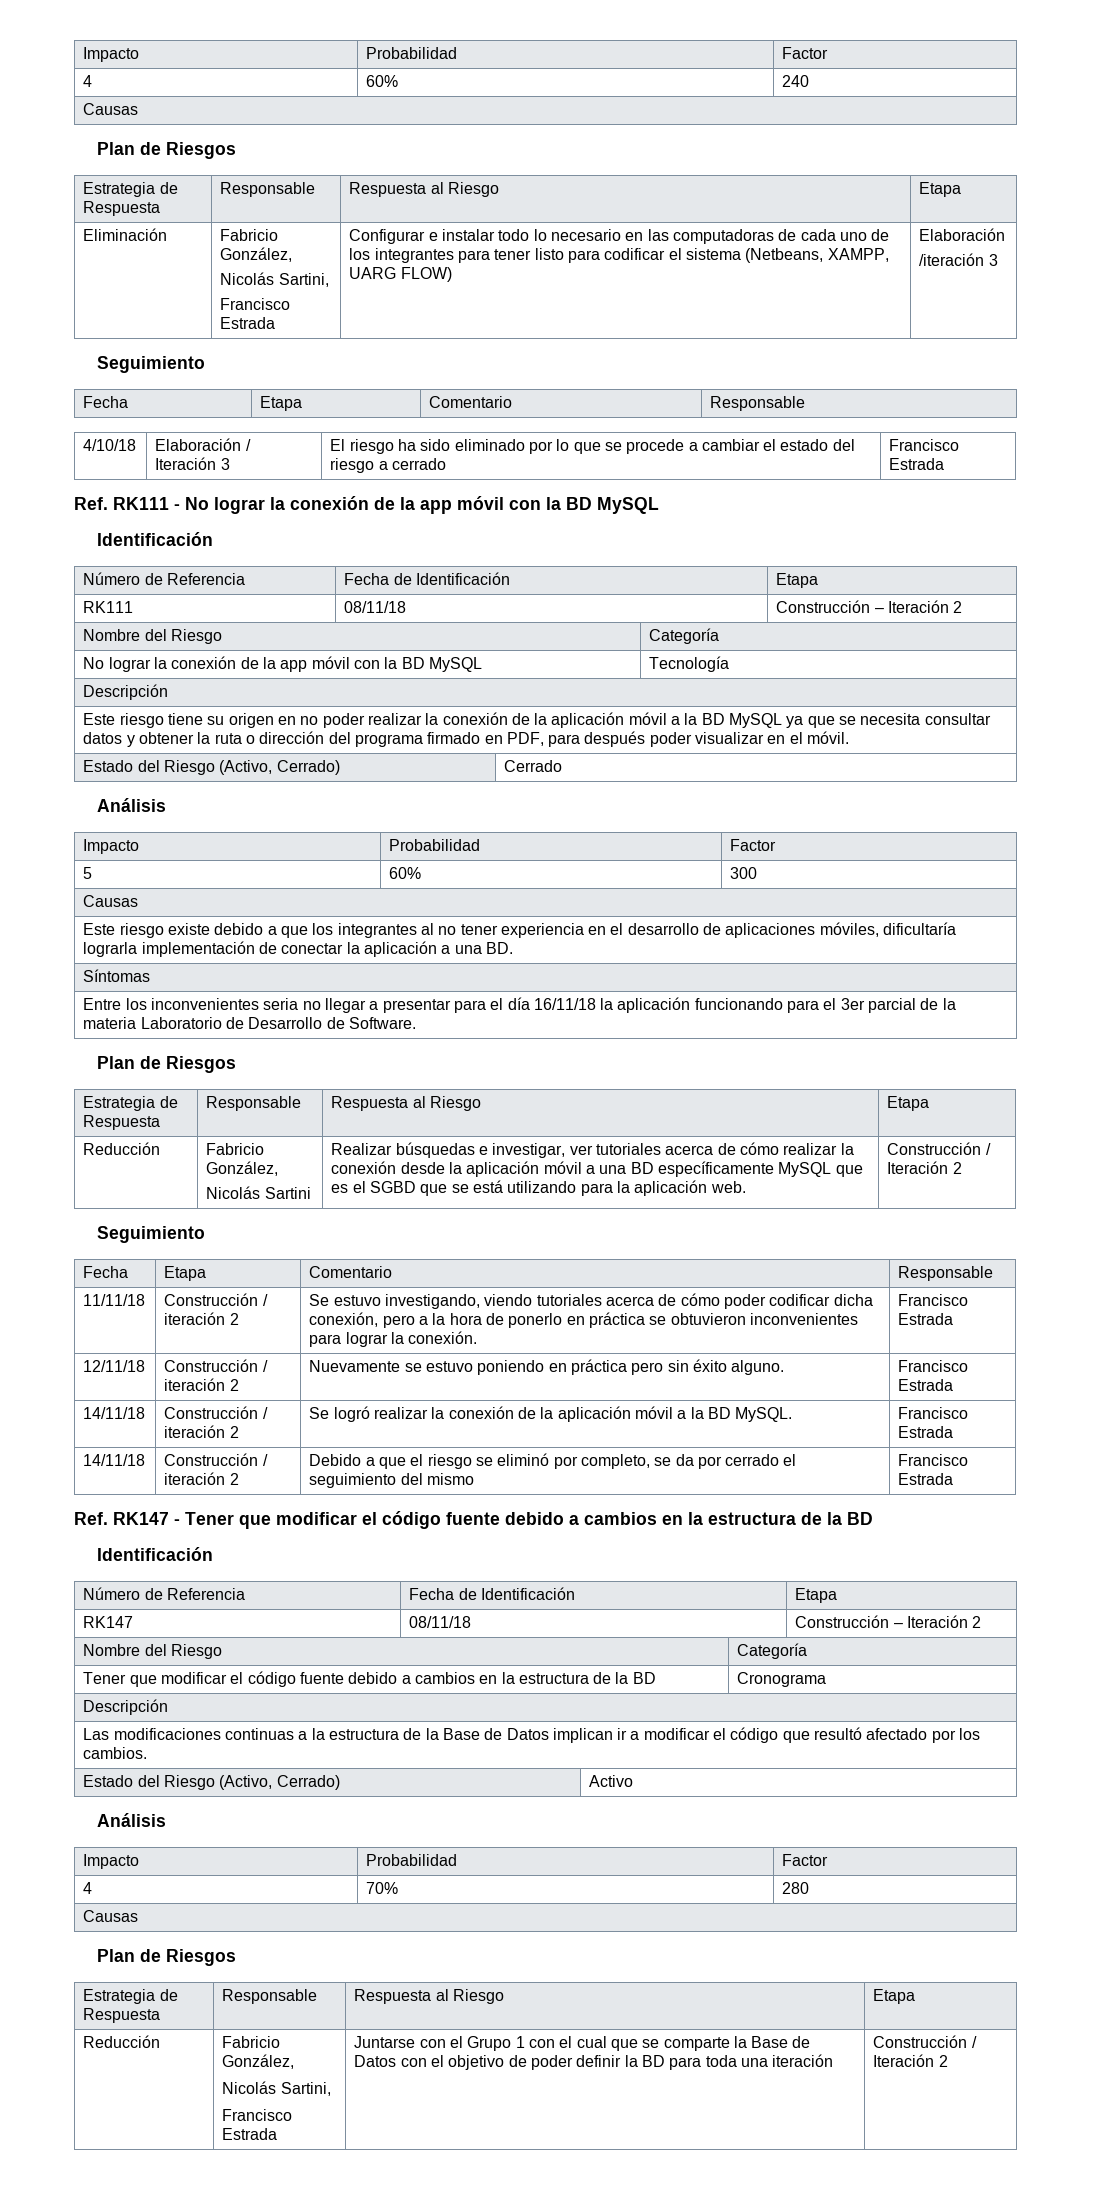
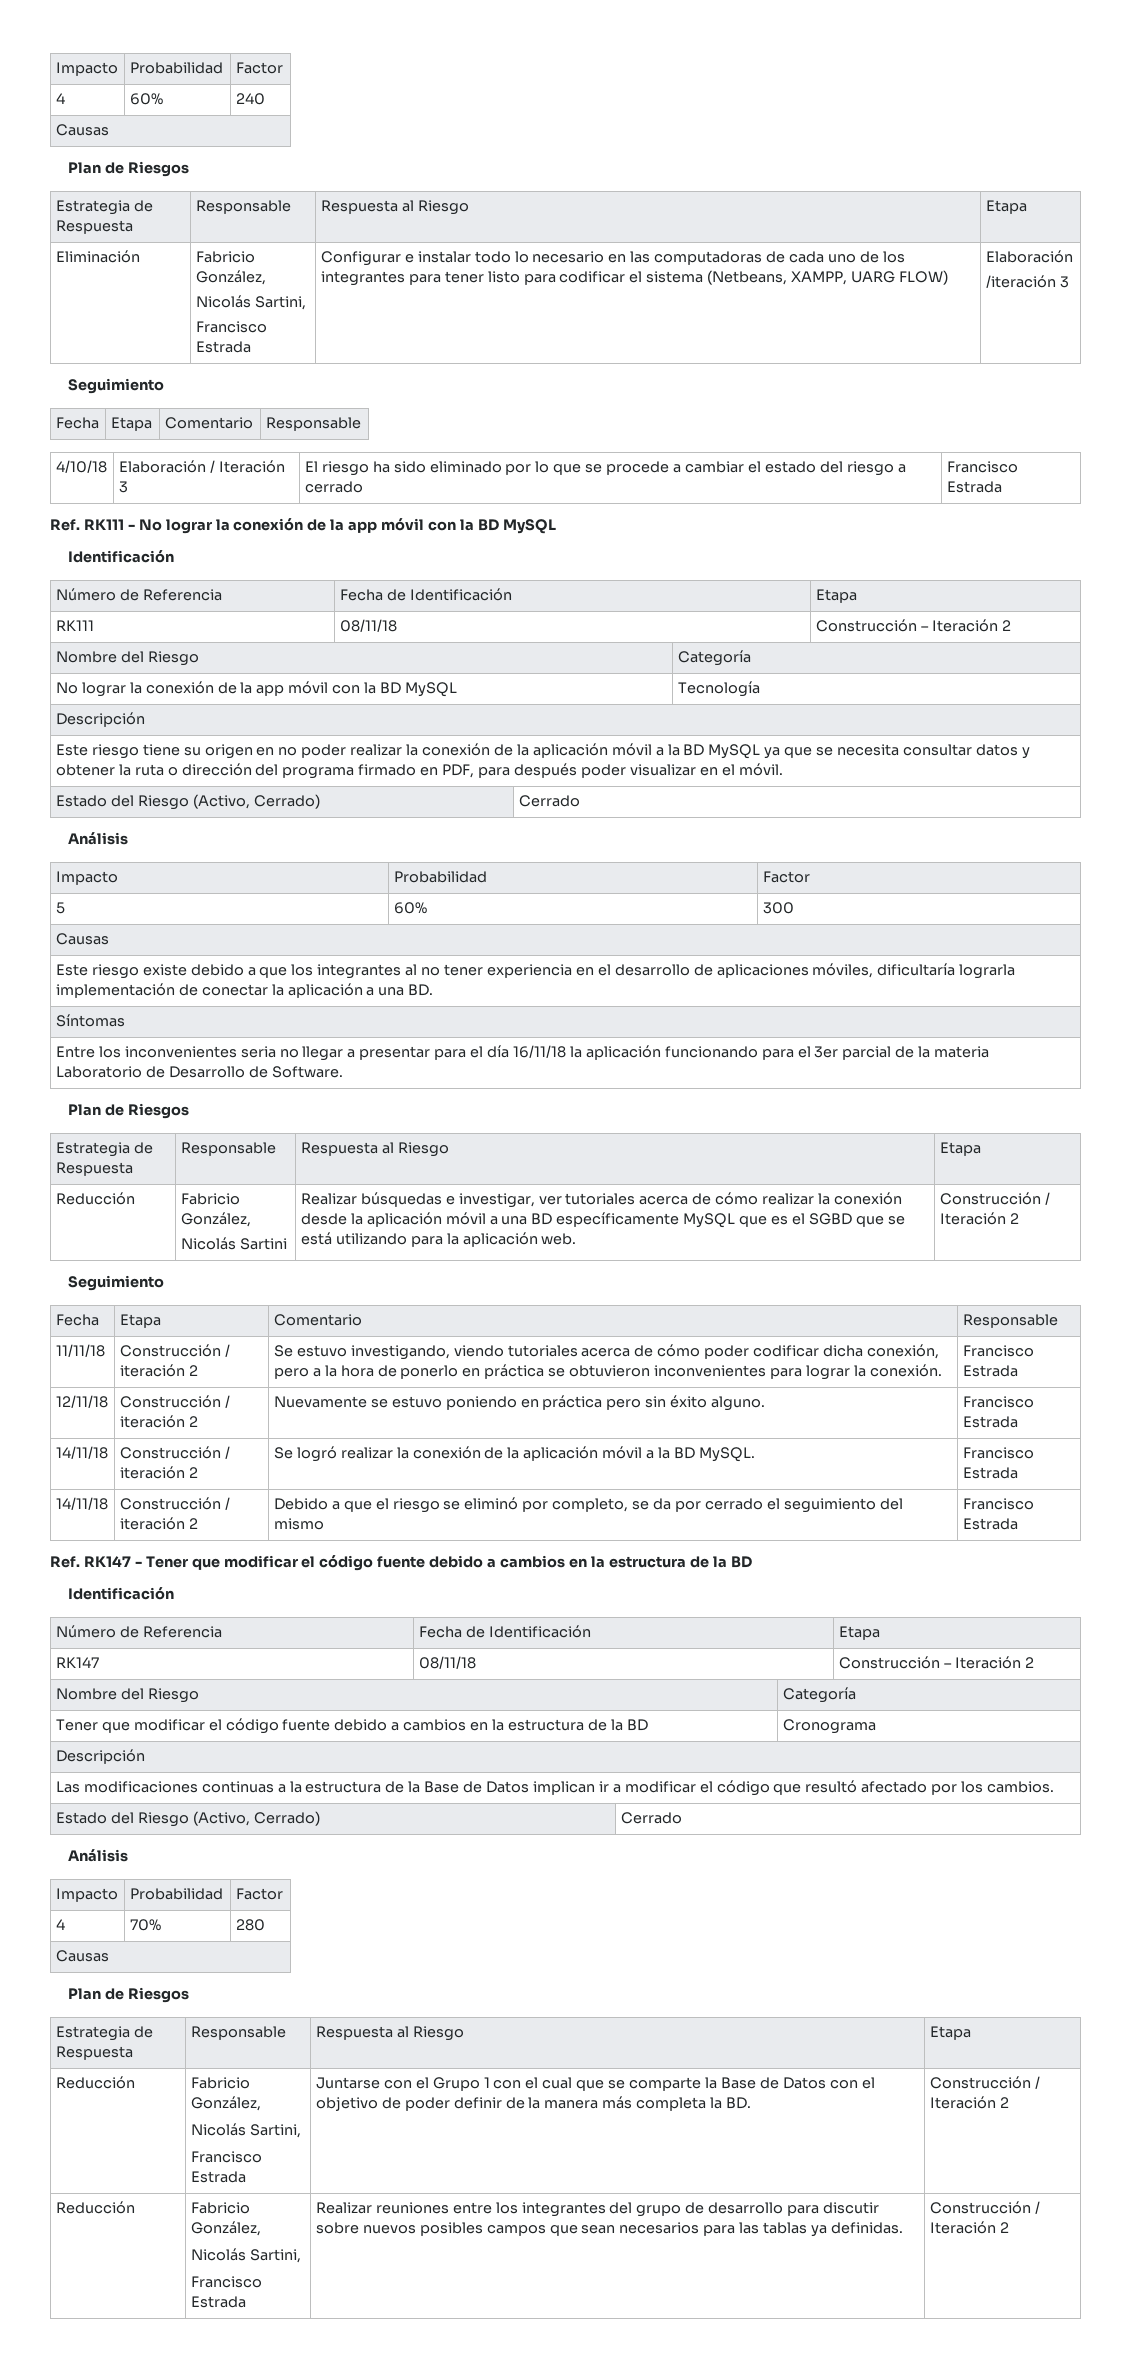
[589,1775,634,1787] Activo -> [620,1812,682,1824] Cerrado
[624,2054,834,2070] la BD para toda una iteración -> [505,2096,752,2111] [929,2076,1040,2089] [929,2096,1009,2109] [55,2201,135,2214] [190,2202,250,2214] [190,2221,261,2236] [190,2248,301,2263] [190,2276,262,2288] [190,2296,246,2308] [315,2202,880,2217] [315,2222,903,2237] de la manera más completa la BD. | Construcción / Iteración 2 // Reducción | Fabricio González, // Nicolás Sartini, // Francisco Estrada | Realizar reuniones entre los integrantes del grupo de desarrollo para discutir sobre nuevos posibles campos que sean necesarios para las tablas ya definidas.

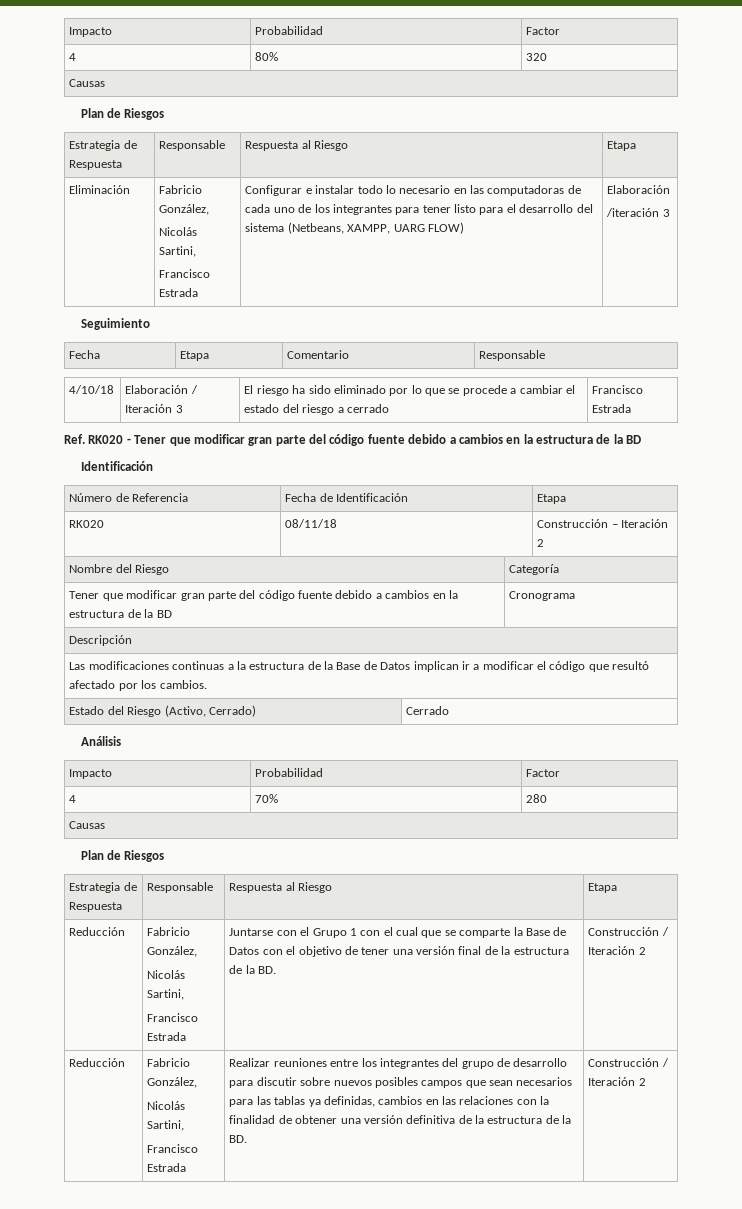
[55,62,118,76] [129,62,223,74] [235,62,283,74] [55,93,65,104] [129,93,163,105] [235,93,265,105] Impacto | Probabilidad | Factor // 4 | 60% | 240 -> [69,27,113,37] [255,26,324,35] [526,27,561,35] [69,53,77,61] [255,52,279,61] [526,53,548,61] Impacto | Probabilidad | Factor // 4 | 80% | 320
[559,271,643,283] codificar el -> [506,204,593,213] el desarrollo del
[83,518,556,534] [68,550,175,563] [55,588,222,601] [339,588,512,601] [815,589,857,603] [55,620,94,631] [339,619,397,632] [815,619,1011,632] [55,651,199,666] [677,650,751,666] [55,681,457,697] [677,681,760,697] [55,712,145,727] [55,743,1030,759] [55,763,783,779] [55,794,320,810] [518,795,580,807] [68,832,129,845] [55,871,118,885] [393,871,487,883] [762,871,810,883] [55,902,65,914] [393,902,427,914] [762,902,794,914] [55,933,109,945] [55,963,1016,979] [55,983,434,998] [55,1014,125,1027] [55,1045,990,1061] [55,1066,343,1078] [68,1103,190,1119] [55,1142,153,1157] [55,1162,133,1176] [180,1142,276,1156] [300,1142,449,1157] [939,1142,981,1156] [55,1192,135,1205] [180,1193,240,1205] [180,1212,251,1227] [180,1237,287,1250] [300,1192,902,1208] [300,1212,905,1228] [300,1232,577,1247] [939,1192,1050,1205] [939,1212,1019,1225] [68,1275,165,1291] [55,1314,99,1326] [119,1314,161,1328] [273,1314,362,1326] [962,1314,1058,1328] [55,1344,105,1357] [119,1344,230,1357] [119,1364,198,1377] [273,1344,939,1360] [273,1364,942,1380] [962,1345,1034,1357] [962,1365,1018,1377] [55,1395,108,1408] [119,1395,230,1408] [119,1415,198,1428] [273,1395,766,1411] [962,1396,1034,1408] [962,1416,1018,1428] [55,1446,108,1459] [119,1446,230,1459] [119,1466,198,1479] [273,1446,755,1462] [962,1447,1034,1459] [962,1467,1018,1479] [55,1497,108,1510] [119,1497,230,1510] [119,1517,198,1530] [273,1497,903,1513] [273,1518,324,1530] [962,1498,1034,1510] [962,1518,1018,1530] [50,1556,131,1568] RK111 - No lograr la conexión de la app móvil con la BD MySQL // Identificación // Número de Referencia | Fecha de Identificación | Etapa // RK111 | 08/11/18 | Construcción – Iteración 2 // Nombre del Riesgo | Categoría // No lograr la conexión de la app móvil con la BD MySQL | Tecnología // Descripción // Este riesgo tiene su origen en no poder realizar la conexión de la aplicación móvil a la BD MySQL ya que se necesita consultar datos y obtener la ruta o dirección del programa firmado en PDF, para después poder visualizar en el móvil. // Estado del Riesgo (Activo, Cerrado) | Cerrado // Análisis // Impacto | Probabilidad | Factor // 5 | 60% | 300 // Causas // Este riesgo existe debido a que los integrantes al no tener experiencia en el desarrollo de aplicaciones móviles, dificultaría lograrla implementación de conectar la aplicación a una BD. // Síntomas // Entre los inconvenientes seria no llegar a presentar para el día 16/11/18 la aplicación funcionando para el 3er parcial de la materia Laboratorio de Desarrollo de Software. // Plan de Riesgos // Estrategia de Respuesta | Responsable | Respuesta al Riesgo | Etapa // Reducción | Fabricio González, // Nicolás Sartini | Realizar búsquedas e investigar, ver tutoriales acerca de cómo realizar la conexión desde la aplicación móvil a una BD específicamente MySQL que es el SGBD que se está utilizando para la aplicación web. | Construcción / Iteración 2 // Seguimiento // Fecha | Etapa | Comentario | Responsable // 11/11/18 | Construcción / iteración 2 | Se estuvo investigando, viendo tutoriales acerca de cómo poder codificar dicha conexión, pero a la hora de ponerlo en práctica se obtuvieron inconvenientes para lograr la conexión. | Francisco Estrada // 12/11/18 | Construcción / iteración 2 | Nuevamente se estuvo poniendo en práctica pero sin éxito alguno. | Francisco Estrada // 14/11/18 | Construcción / iteración 2 | Se logró realizar la conexión de la aplicación móvil a la BD MySQL. | Francisco Estrada // 14/11/18 | Construcción / iteración 2 | Debido a que el riesgo se eliminó por completo, se da por cerrado el seguimiento del mismo | Francisco Estrada // Ref. RK147 -> [88,435,124,444] RK020
[301,1556,316,1568] el -> [248,434,326,446] gran parte del
[55,1657,99,1668] RK147 -> [69,520,105,528] RK020
[208,1719,222,1731] el -> [180,590,256,601] gran parte del
[404,2096,707,2111] poder definir de la manera más completa -> [361,946,569,955] [229,965,243,974] tener una versión final de la estructura de
[830,2222,903,2234] definidas. -> [323,1096,550,1107] [229,1115,572,1124] [229,1135,248,1143] definidas, cambios en las relaciones con la finalidad de obtener una versión definitiva de la estructura de la BD.

